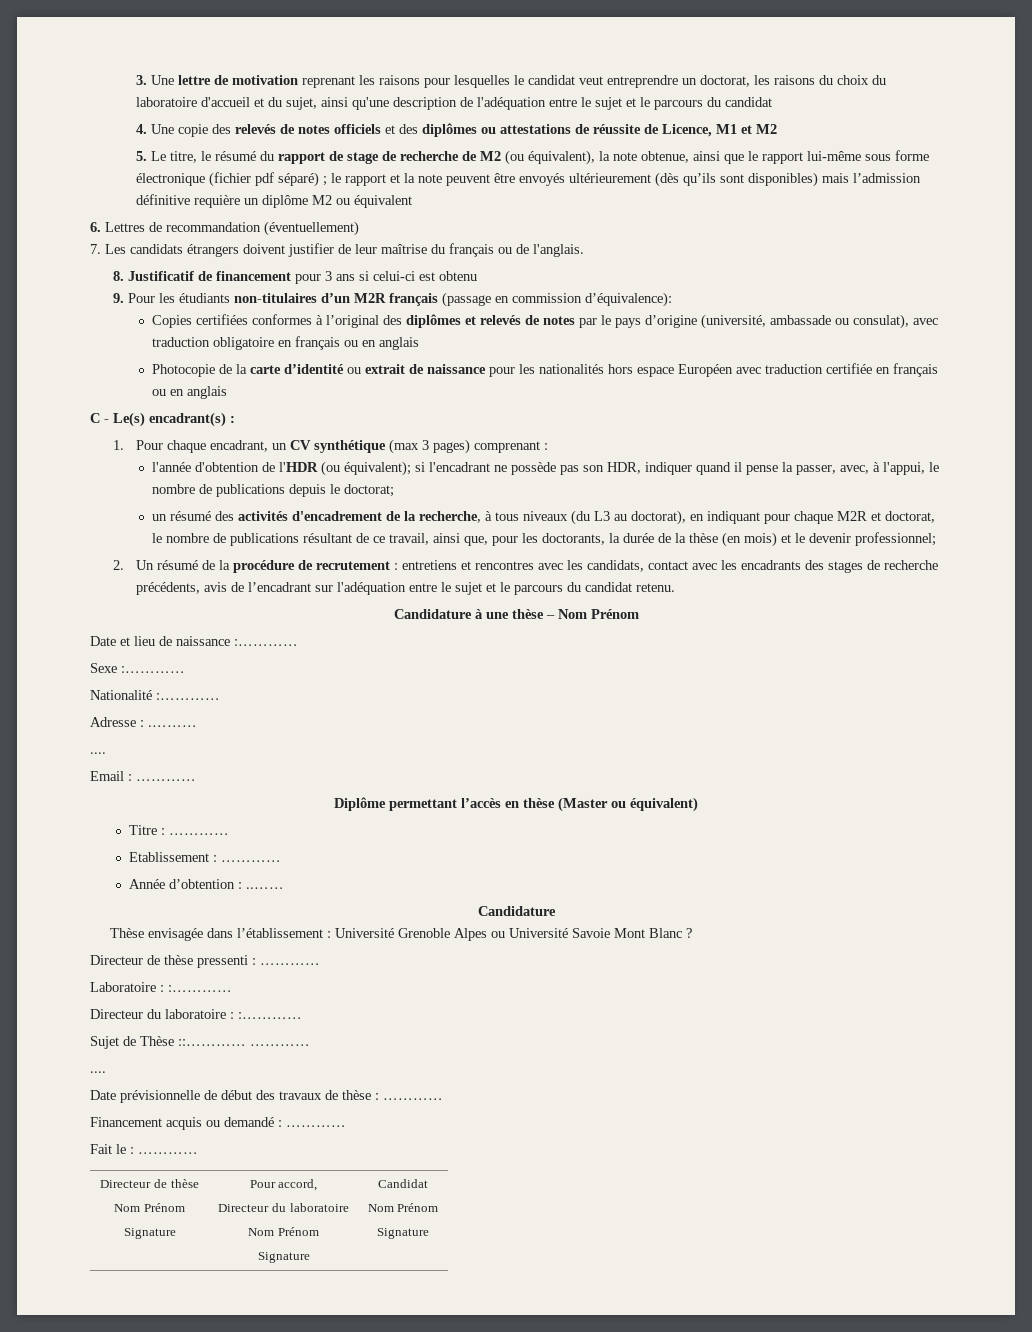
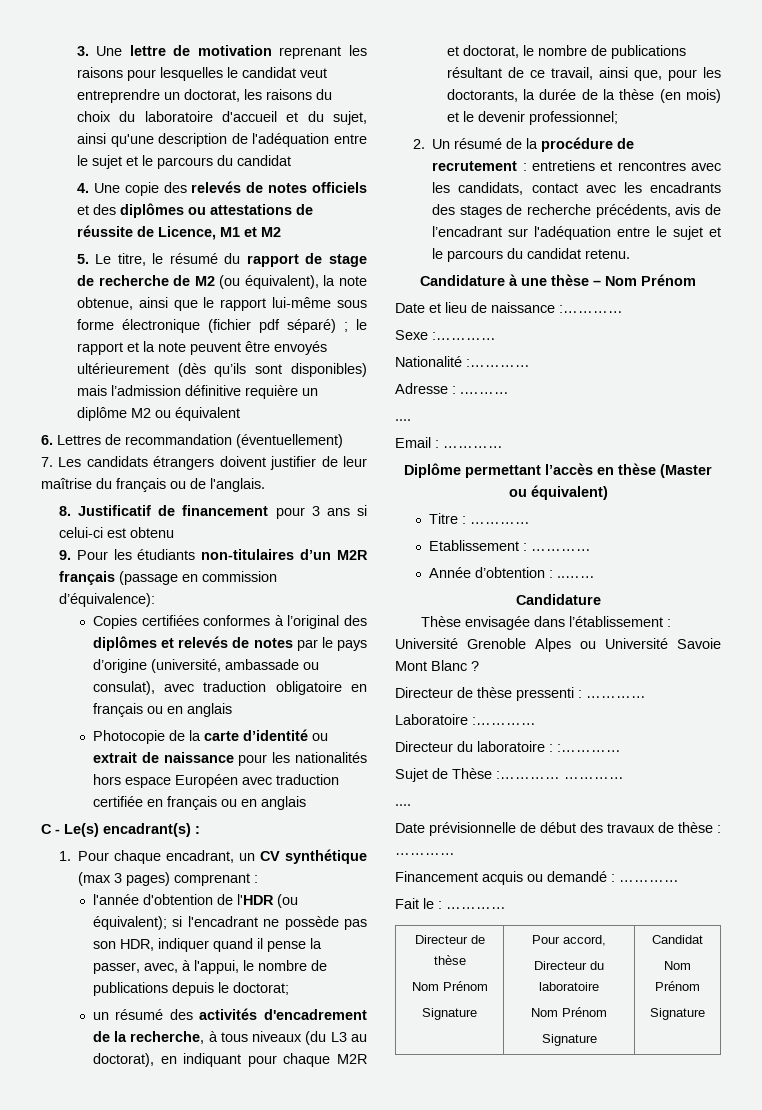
[160,985,164,992] : -> (468, 719) none
[178,1039,246,1046] ::………… -> [496,771,560,779] :…………

